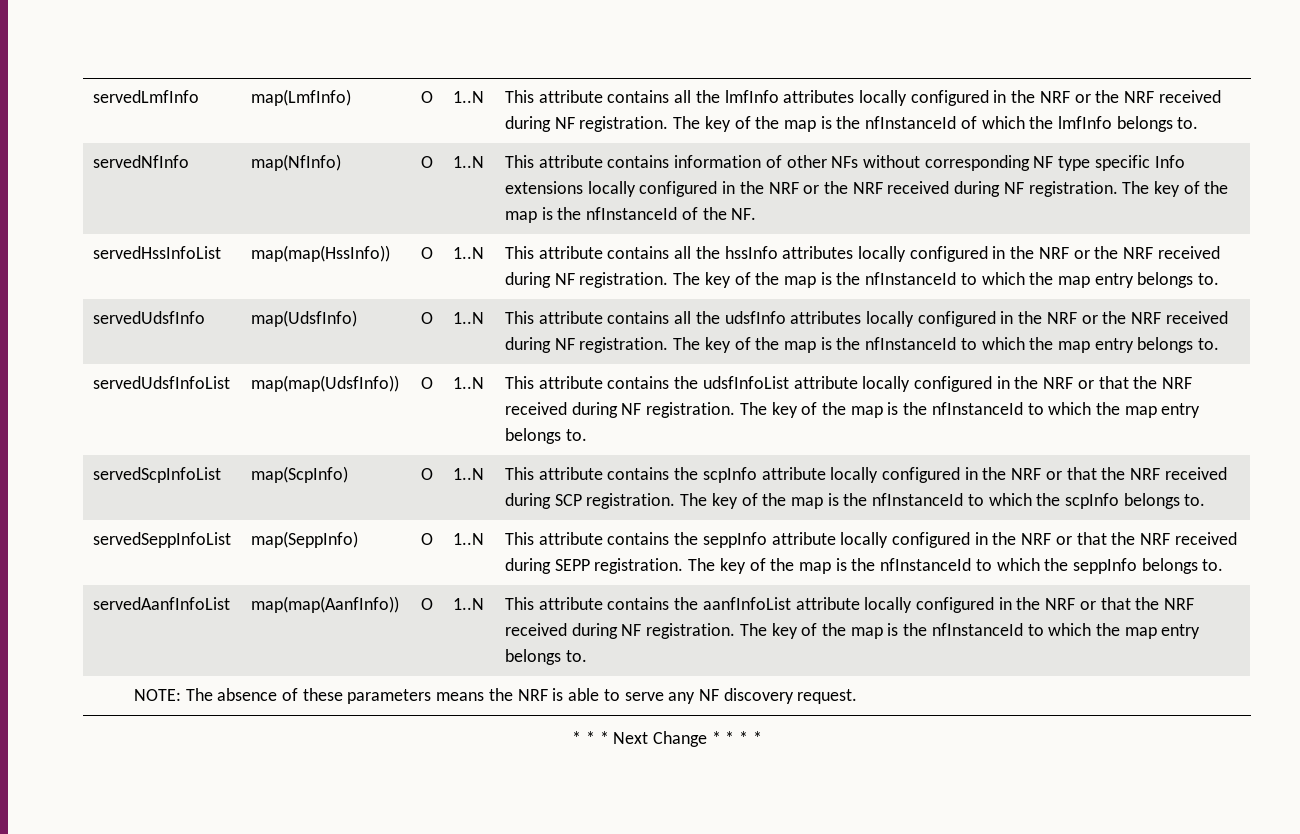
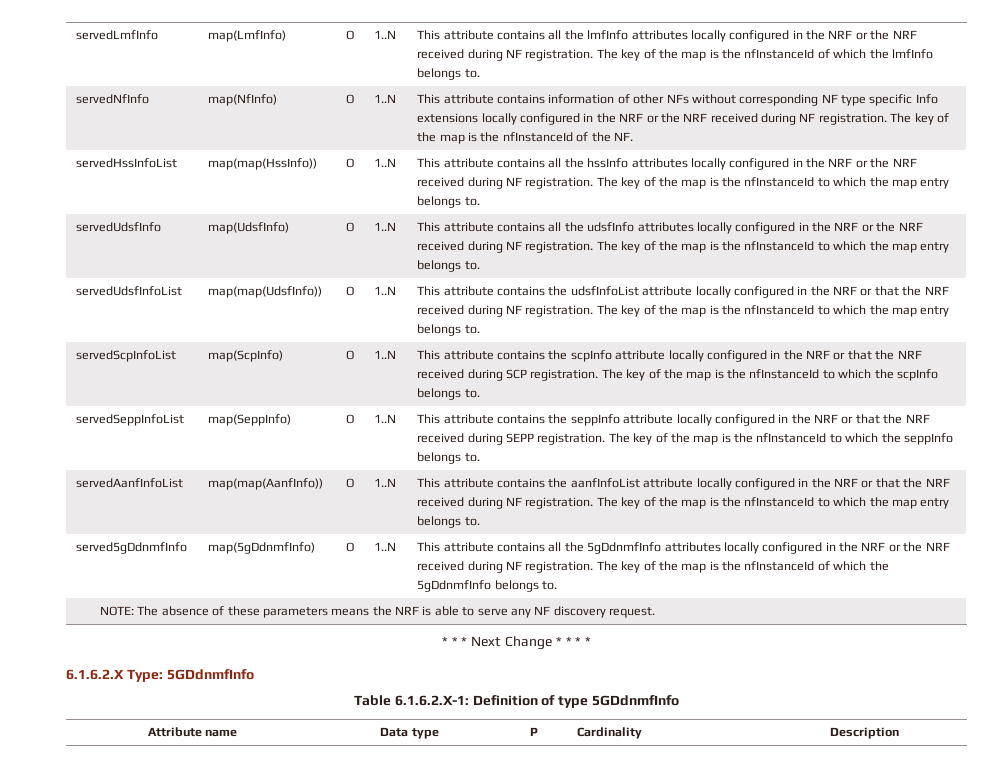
(587, 656) none -> [76,542,188,554] [208,542,316,554] [345,542,354,552] [374,542,397,551] [417,542,950,554] [417,561,889,573] [417,580,557,592] // served5gDdnmfInfo | map(5gDdnmfInfo) | O | 1..N | This attribute contains all the 5gDdnmfInfo attributes locally configured in the NRF or the NRF received during NF registration. The key of the map is the nfInstanceId of which the 5gDdnmfInfo belongs to.
(762, 737) none -> [66,669,254,682] [354,695,679,708] [147,727,238,737] [380,727,439,739] [530,727,538,736] [577,727,643,739] [829,727,899,739] // 6.1.6.2.X Type: 5GDdnmfInfo // Table 6.1.6.2.X-1: Definition of type 5GDdnmfInfo // Attribute name | Data type | P | Cardinality | Description

